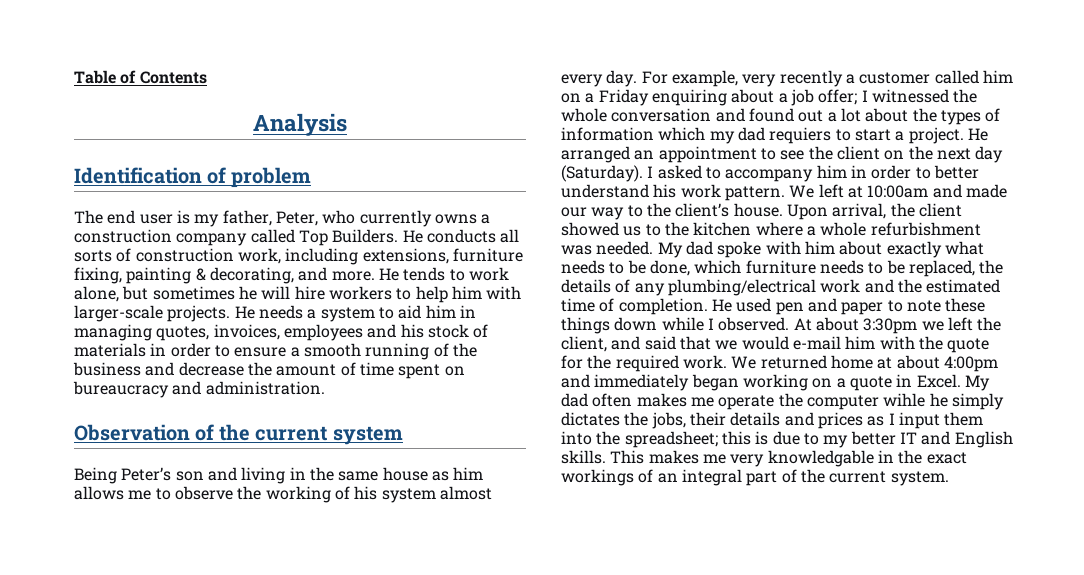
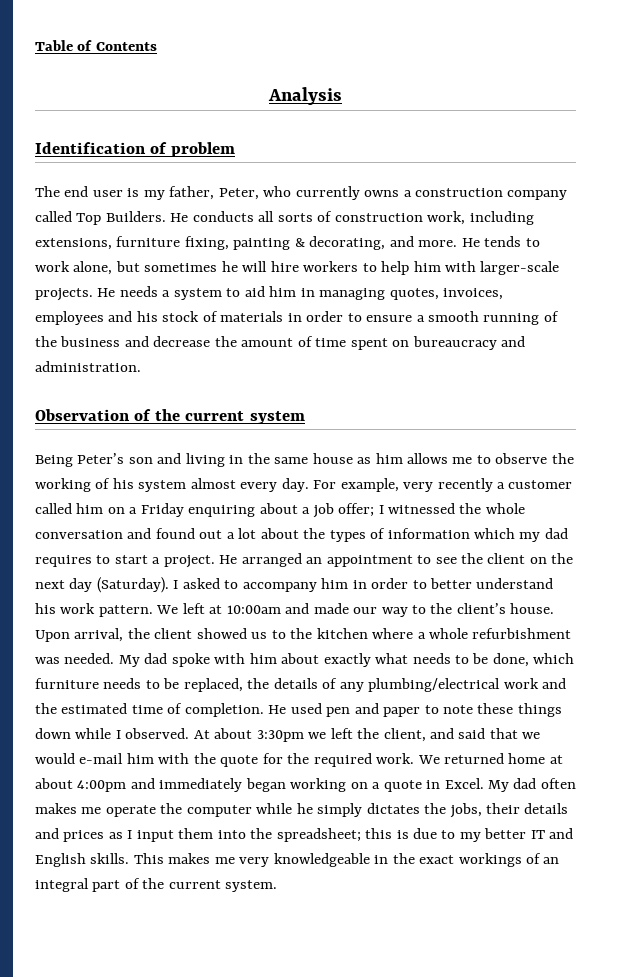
[769,127,832,144] requiers -> [35,555,92,567] requires
[883,393,926,407] wihle -> [256,803,293,814] while
[767,450,874,467] knowledgable -> [273,853,370,867] knowledgeable

